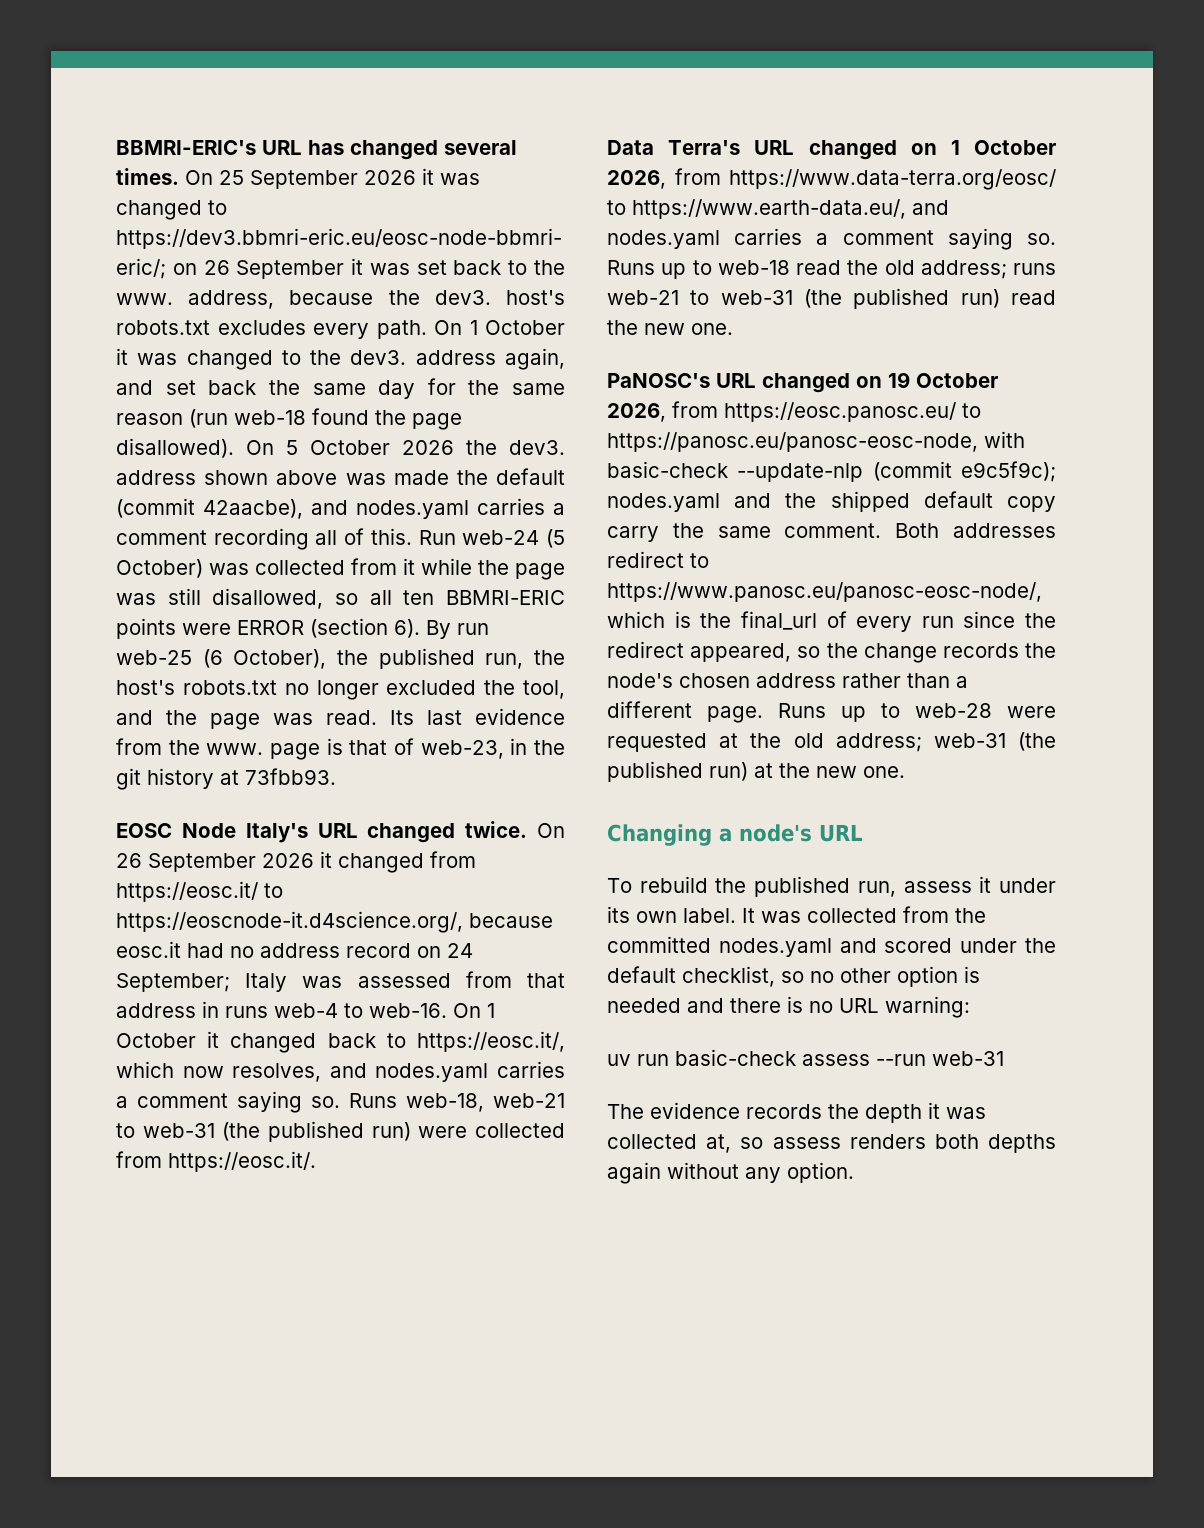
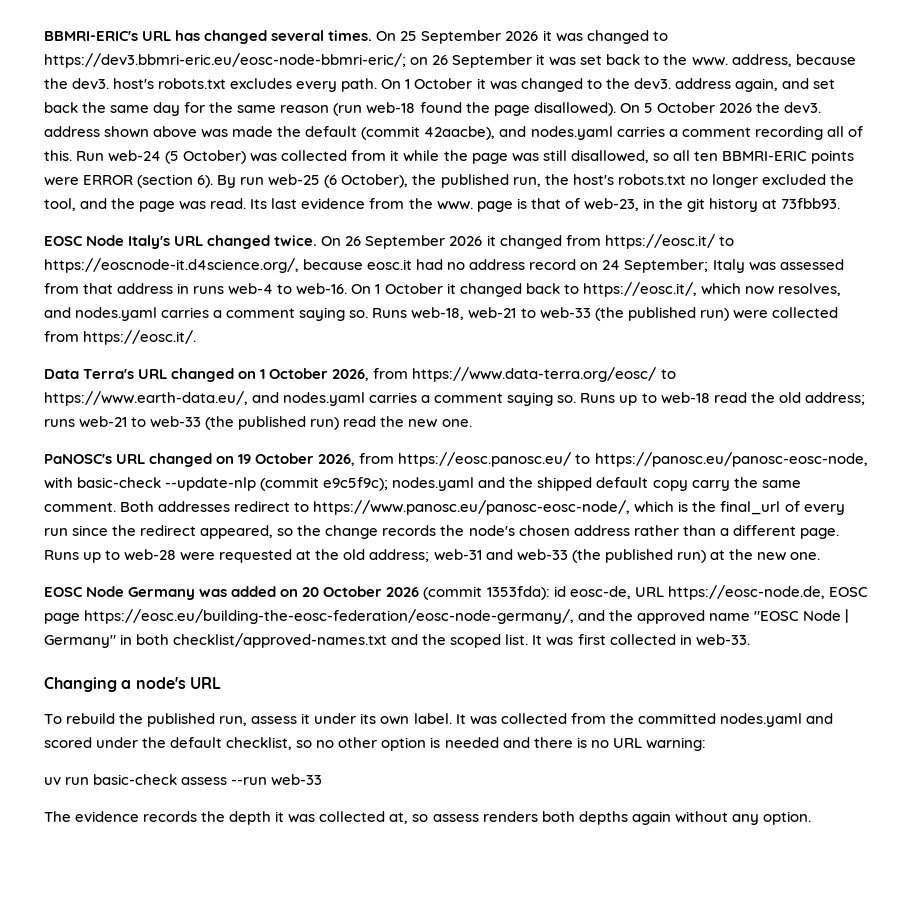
[142,1123,215,1138] web-31 -> [539,307,591,319] web-33
[720,290,793,305] web-31 -> [150,416,202,428] web-33
(1006, 740) none -> [485,549,568,561] and web-33
(905, 772) none -> [44,585,868,600] [44,609,849,624] [44,633,750,648] // EOSC Node Germany was added on 20 October 2026 (commit 1353fda): id eosc-de, URL https://eosc-node.de, EOSC page https://eosc.eu/building-the-eosc-federation/eosc-node-germany/, and the approved name "EOSC Node | Germany" in both checklist/approved-names.txt and the scoped list. It was first collected in web-33.
[932,1051,1004,1066] web-31 -> [271,774,323,786] web-33

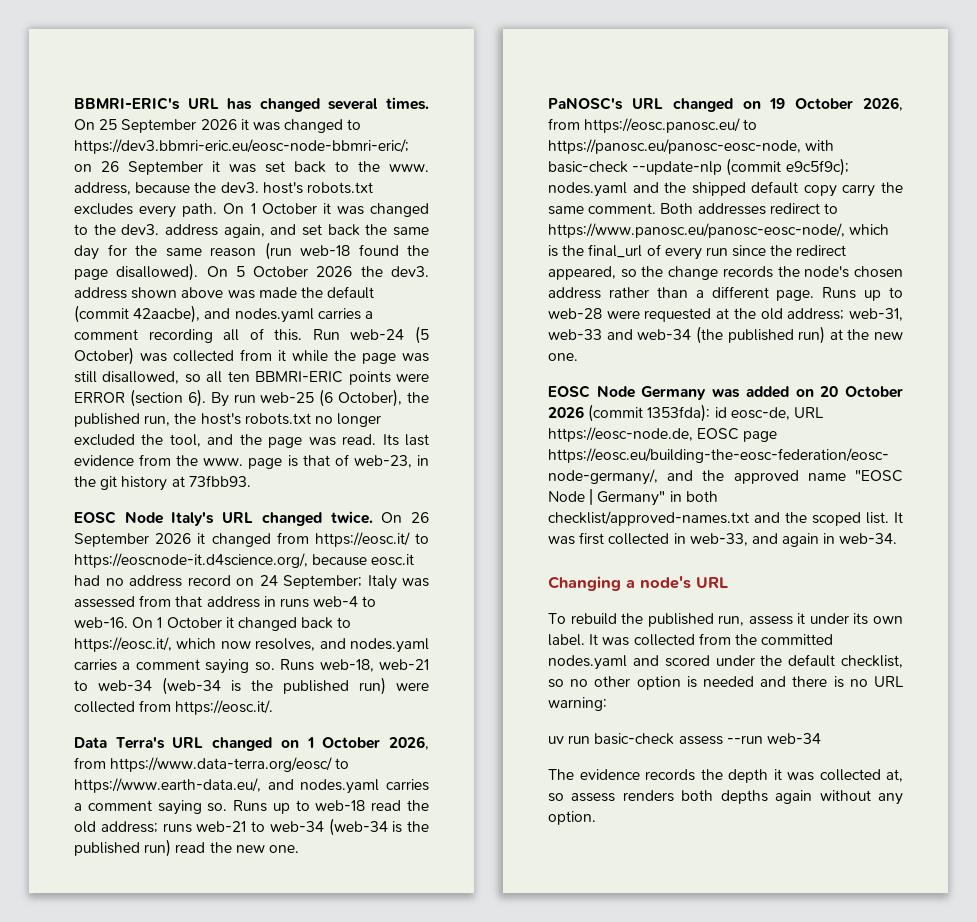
[539,307,624,321] web-33 (the -> [98,677,273,695] web-34 (web-34 is the
[150,416,235,430] web-33 (the -> [269,818,429,836] web-34 (web-34 is the
[433,549,568,561] web-31 and web-33 -> [849,308,903,321] [548,329,692,340] web-31, web-33 and web-34
[695,634,750,646] web-33. -> [689,533,898,547] web-33, and again in web-34.
[271,774,323,786] web-33 -> [766,733,821,744] web-34

